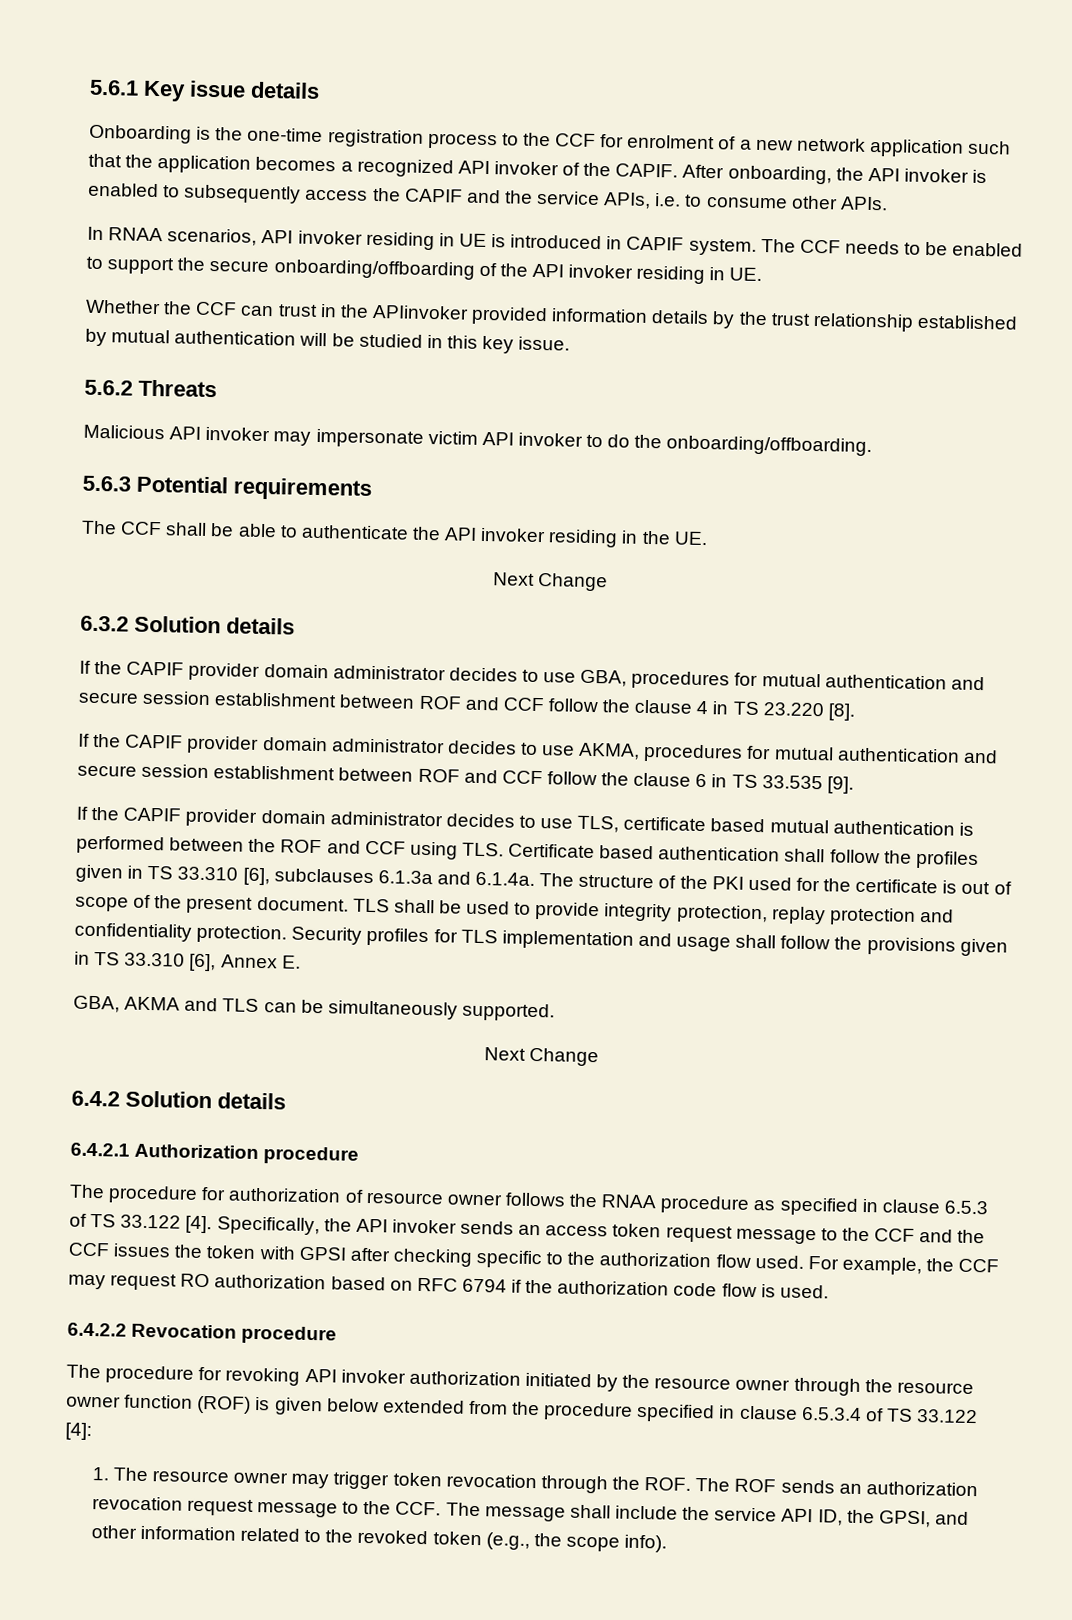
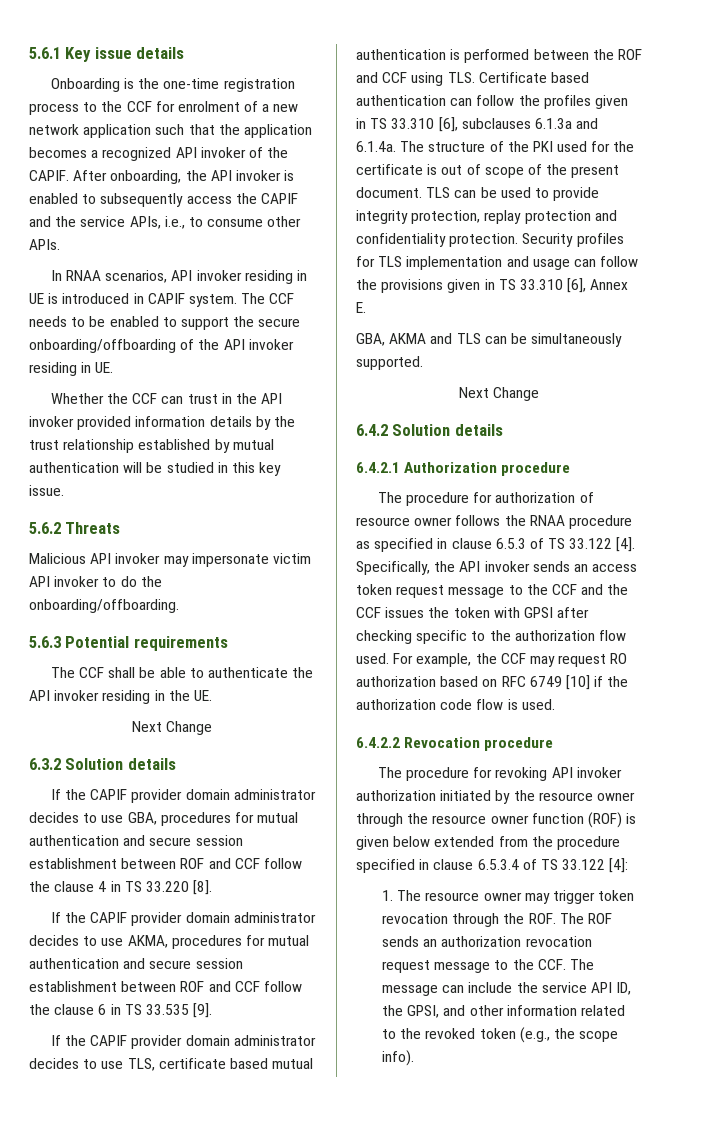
[654,193,682,207] i.e. -> [164,216,185,229] i.e.,
[371,304,469,320] APIinvoker -> [261,393,283,404] [29,416,74,427] API invoker
[762,702,824,717] 23.220 -> [145,881,189,892] 33.220
[784,848,826,863] shall -> [450,98,473,106] can
[393,899,435,914] shall -> [454,190,477,198] can
[735,934,777,949] shall -> [573,259,596,267] can
[461,1278,507,1293] 6794 -> [529,675,590,690] 6749 [10]
[569,1504,611,1519] shall -> [442,985,465,993] can

